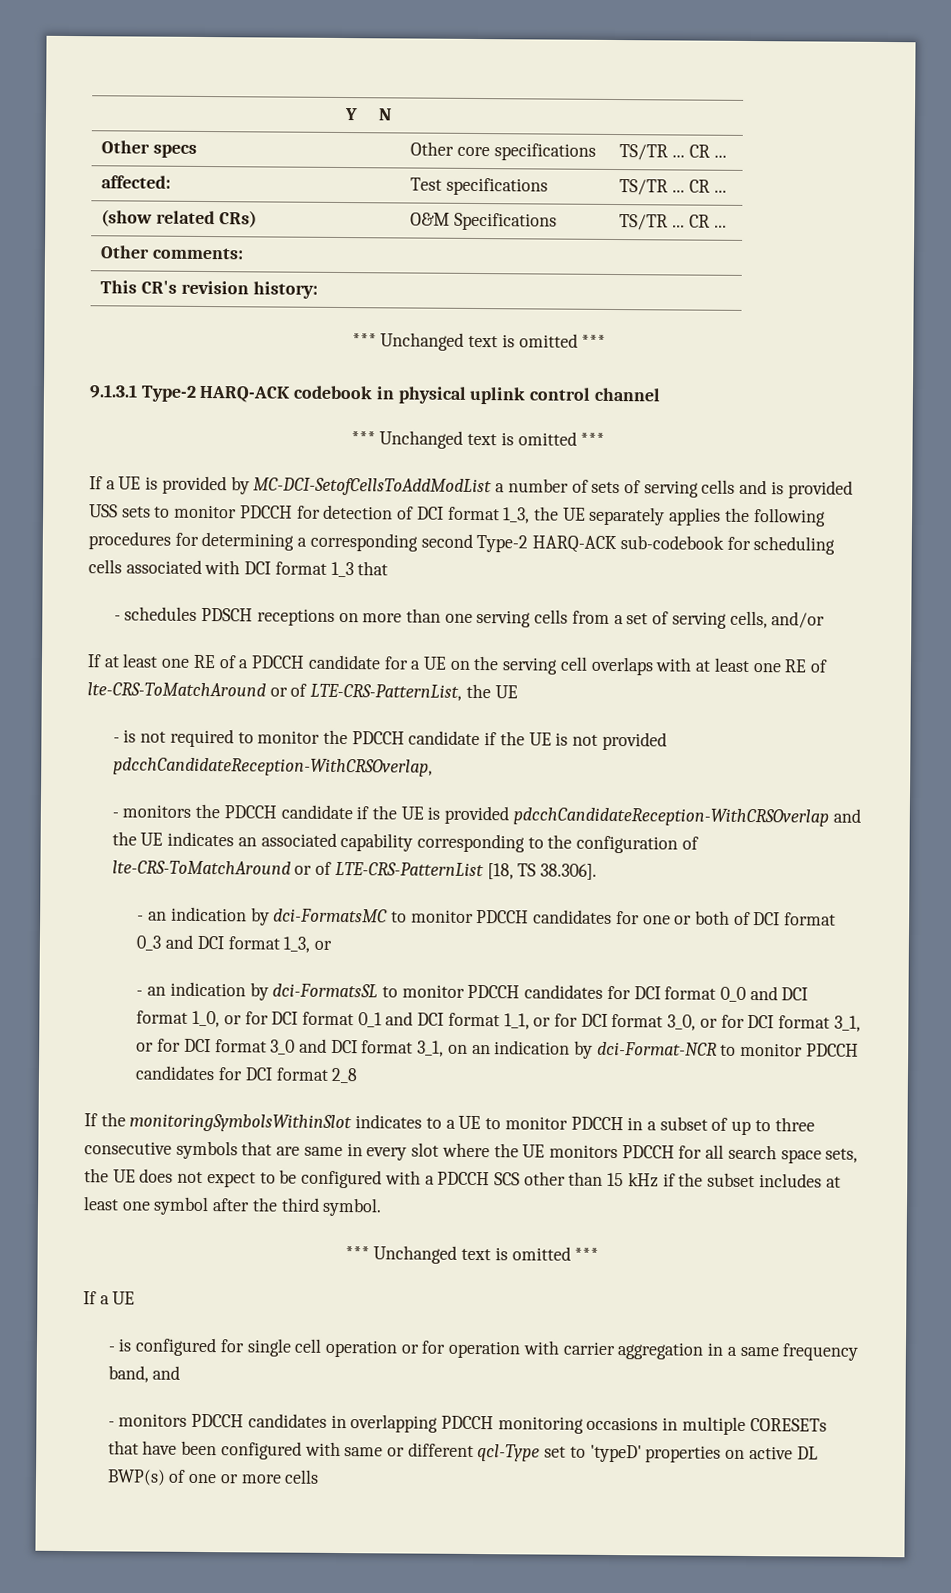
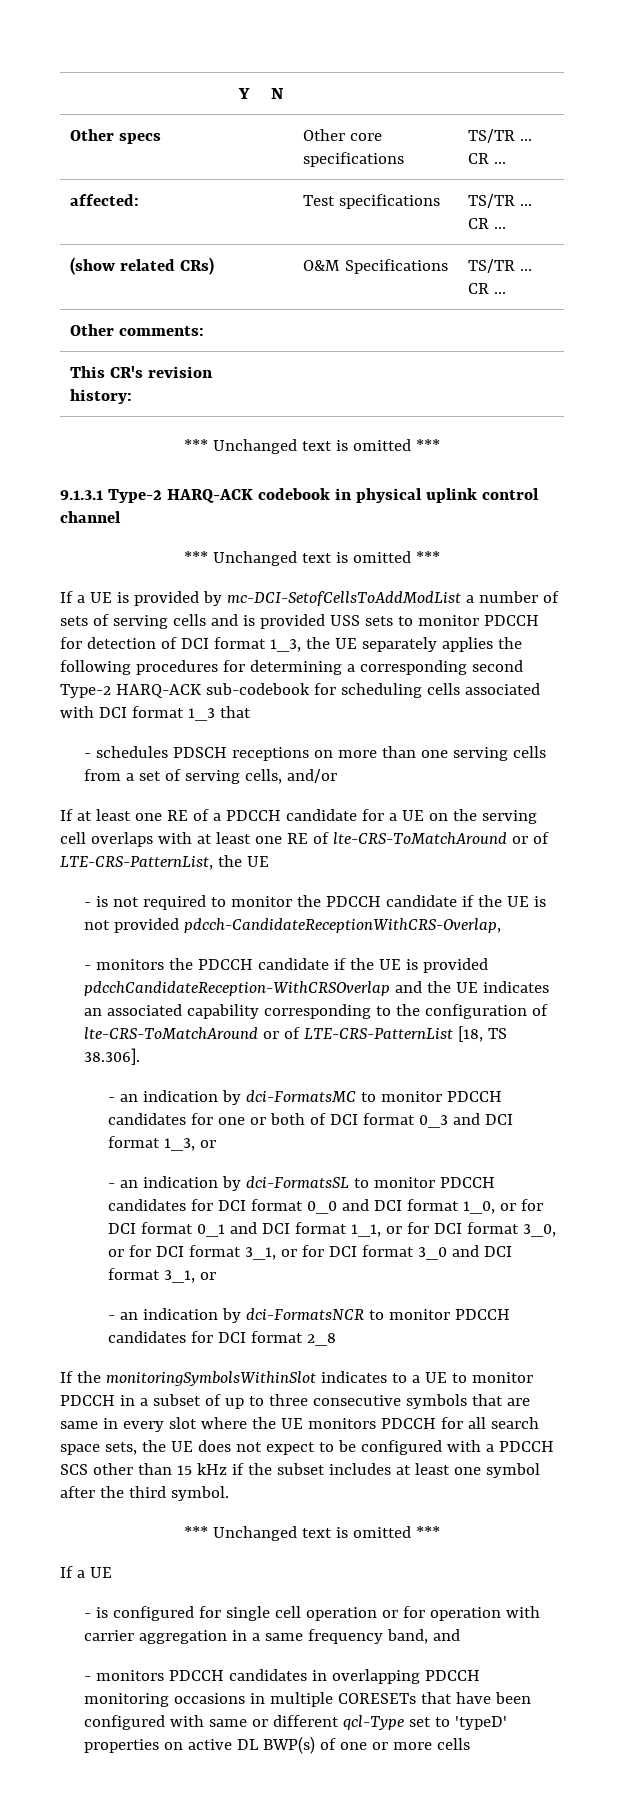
[253,477,493,497] MC-DCI-SetofCellsToAddModList -> [226,591,461,606] mc-DCI-SetofCellsToAddModList
[112,757,433,777] pdcchCandidateReception-WithCRSOverlap, -> [183,918,501,933] pdcch-CandidateReceptionWithCRS-Overlap,
[447,1040,718,1059] on an indication by dci-Format-NCR -> [199,1272,216,1280] [107,1308,364,1323] or // - an indication by dci-FormatsNCR

